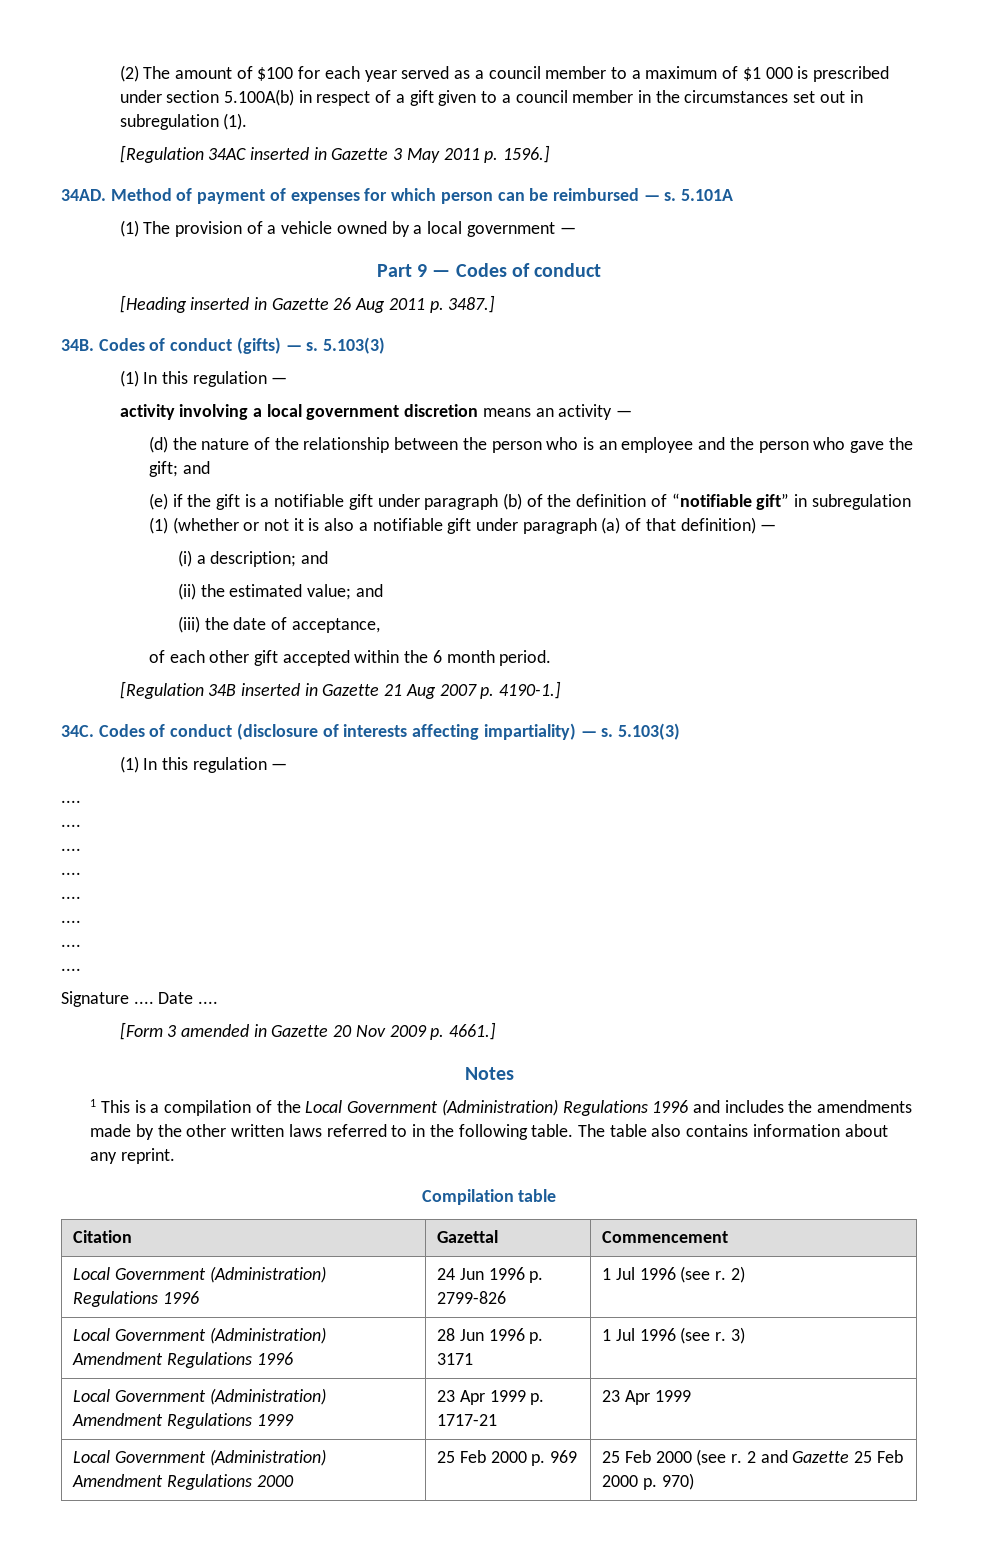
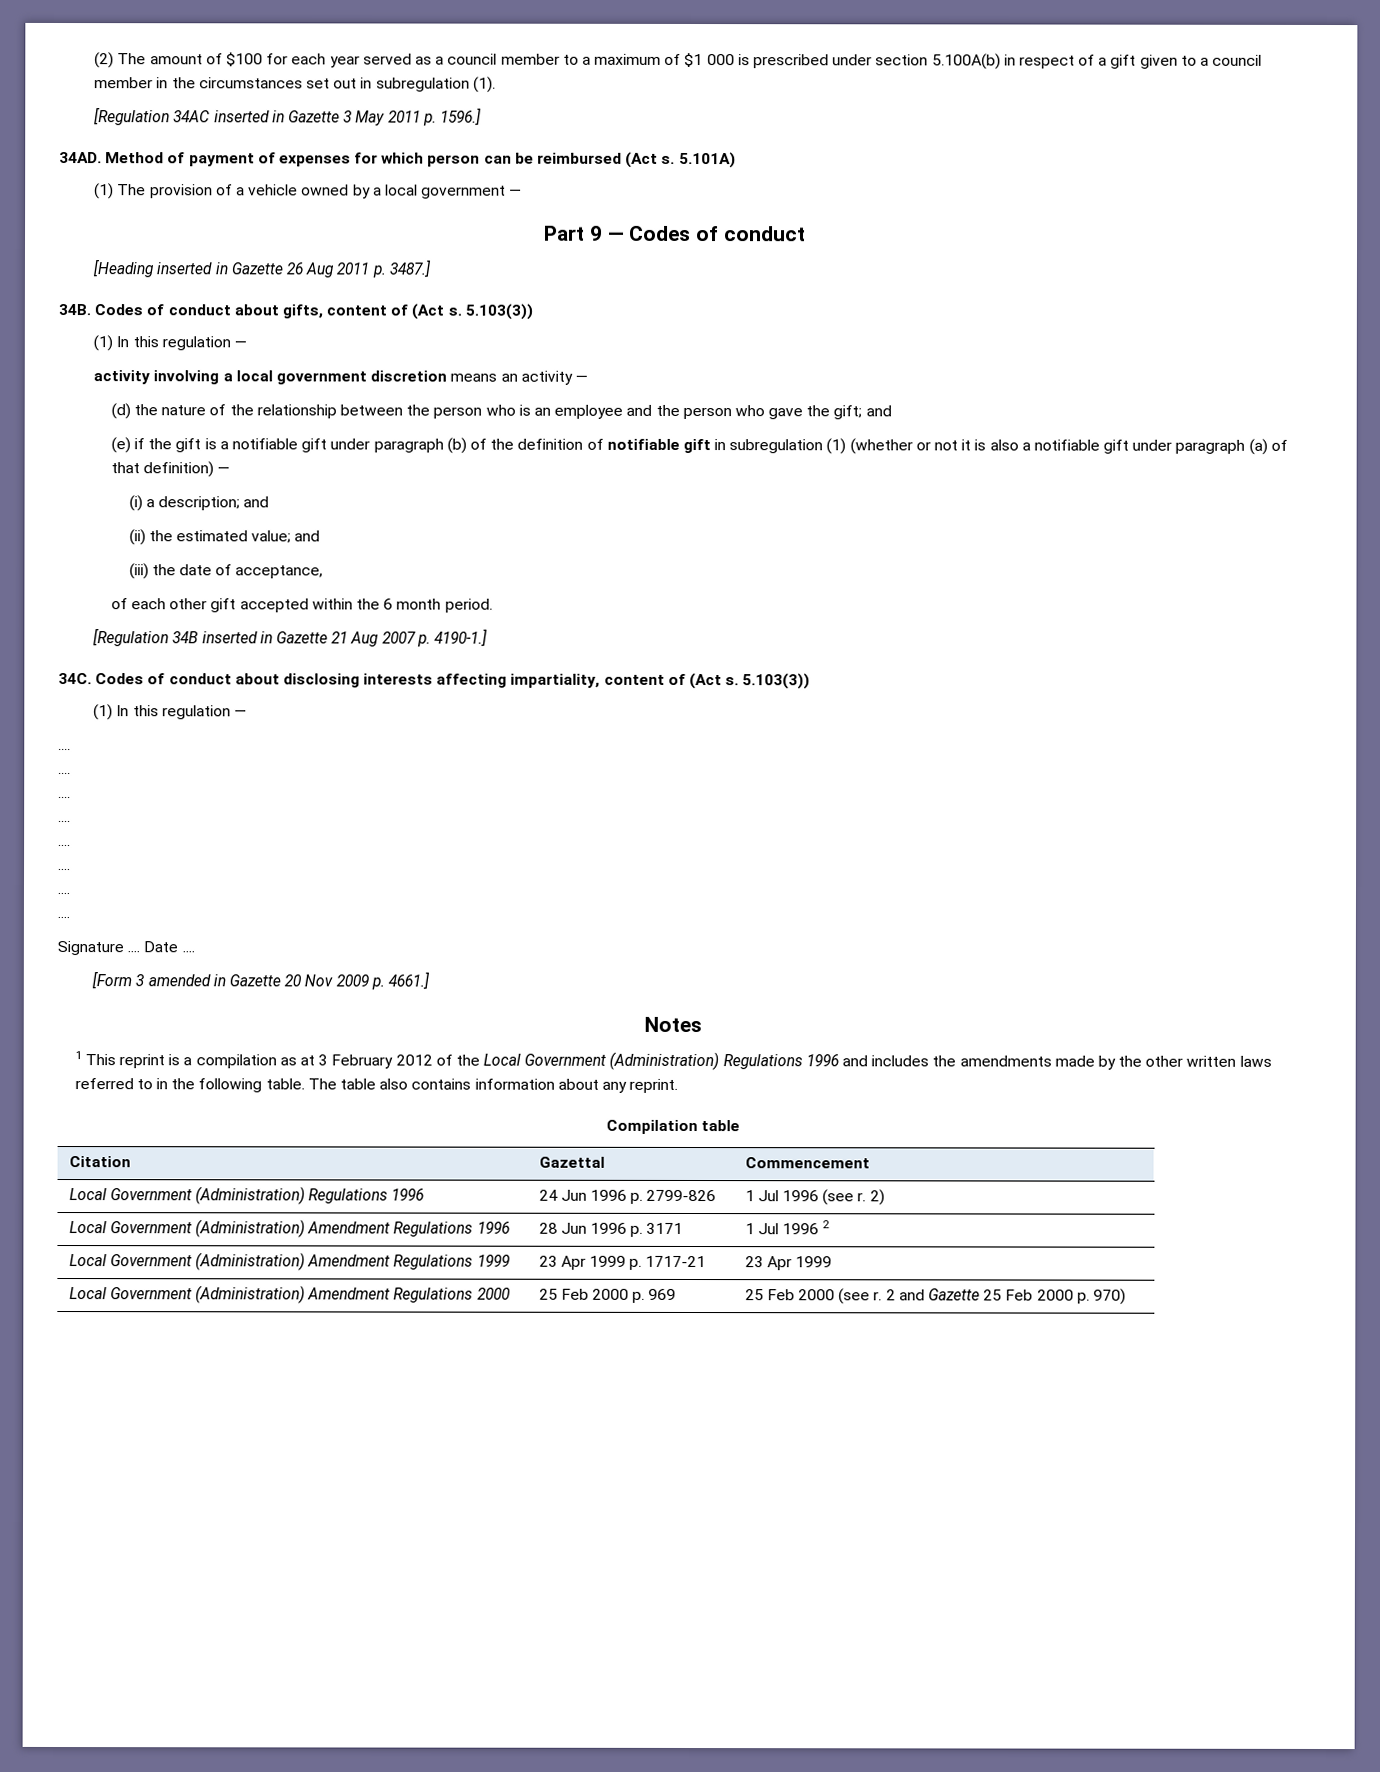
[643,189,734,201] — s. 5.101A -> [625,151,736,169] (Act s. 5.101A)
[236,337,386,354] (gifts) — s. 5.103(3) -> [233,303,533,320] about gifts, content of (Act s. 5.103(3))
[671,493,790,510] “notifiable gift” -> [606,438,711,454] notifiable gift
[236,723,680,740] (disclosure of interests affecting impartiality) — s. 5.103(3) -> [234,672,811,690] about disclosing interests affecting impartiality, content of (Act s. 5.103(3))
(130, 1106) none -> [119,1054,166,1069] reprint
(252, 1108) none -> [279,1054,433,1069] as at 3 February 2012
[680,1327,745,1344] (see r. 3) -> [822,1220,831,1229] 2

